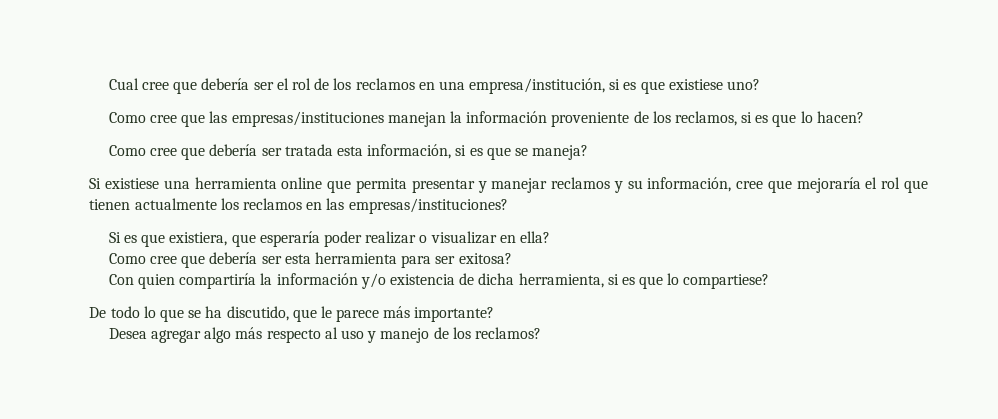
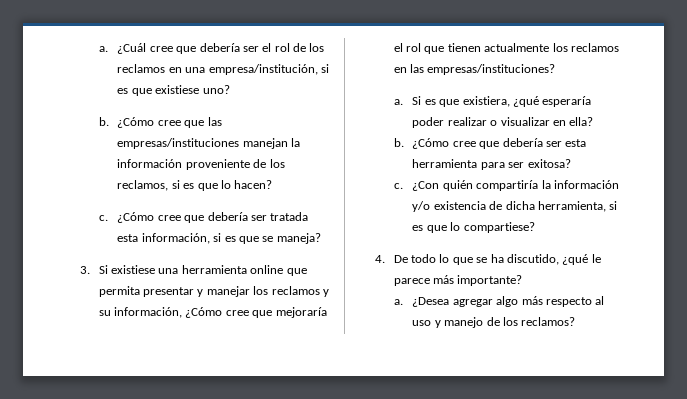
[108,78,139,90] Cual -> [98,43,147,54] a. ¿Cuál
[108,112,146,123] Como -> [98,117,155,128] b. ¿Cómo
[108,145,146,156] Como -> [98,212,155,223] c. ¿Cómo
(589, 152) none -> [79,266,90,274] 3.
(548, 185) none -> [253,286,269,295] los
(732, 184) none -> [185,307,223,318] ¿Cómo
(508, 206) none -> [393,99,403,105] a.
[231,234,256,247] que -> [512,96,539,107] ¿qué
[108,253,146,264] Como -> [393,138,450,149] b. ¿Cómo
[108,274,176,289] Con quien -> [393,180,473,191] c. ¿Con quién
(770, 281) none -> [374,255,385,263] 4.
[292,309,317,322] que -> [562,254,589,265] ¿qué
[108,328,147,339] Desea -> [393,297,450,307] a. ¿Desea

